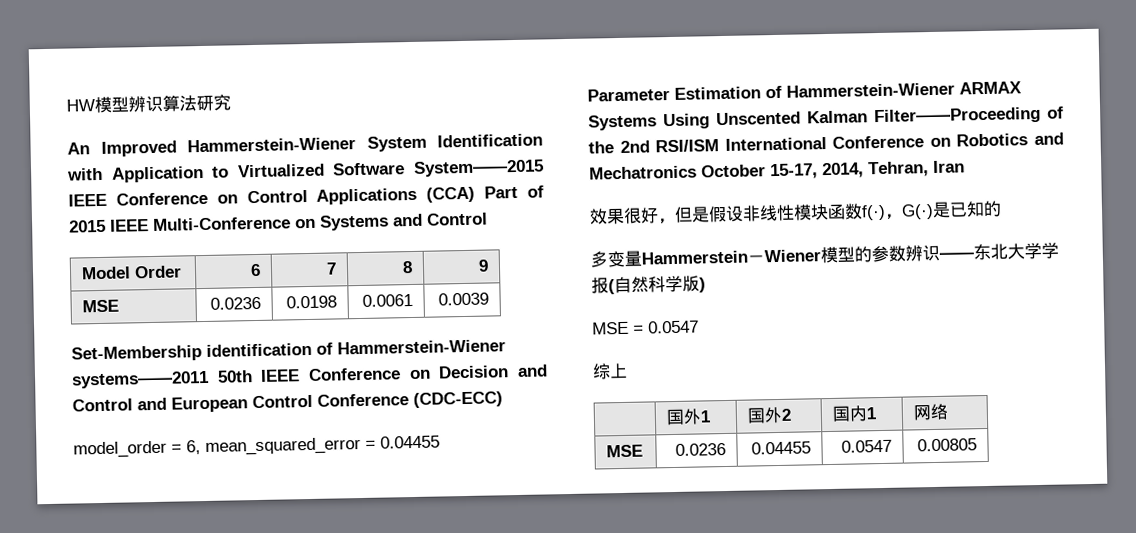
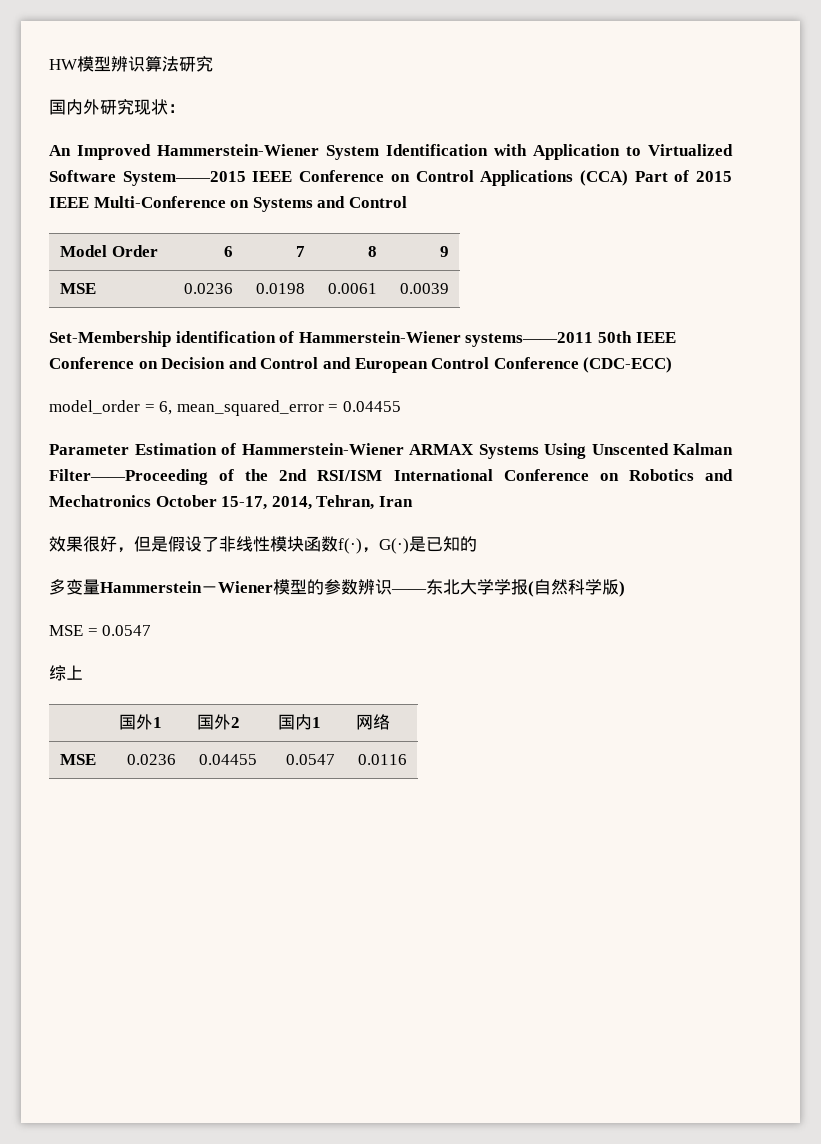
(231, 102) none -> [49,99,185,115] // 国内外研究现状：
(744, 213) none -> [202,537,219,552] 了
[916,438,977,452] 0.00805 -> [357,754,407,765] 0.0116

